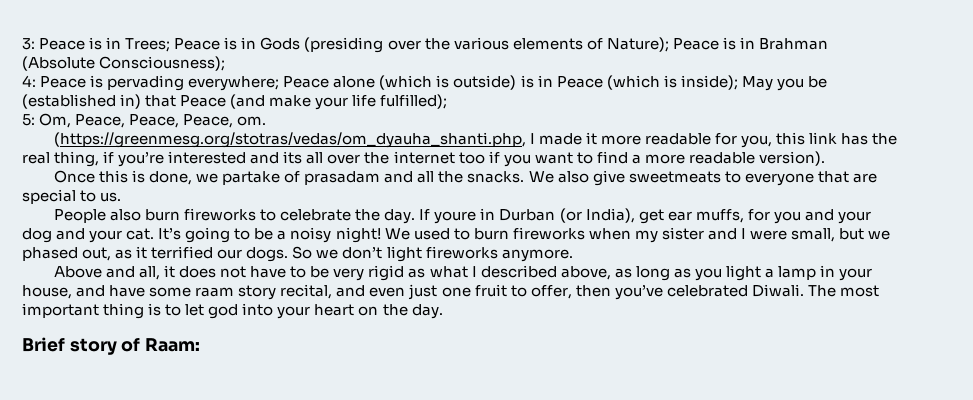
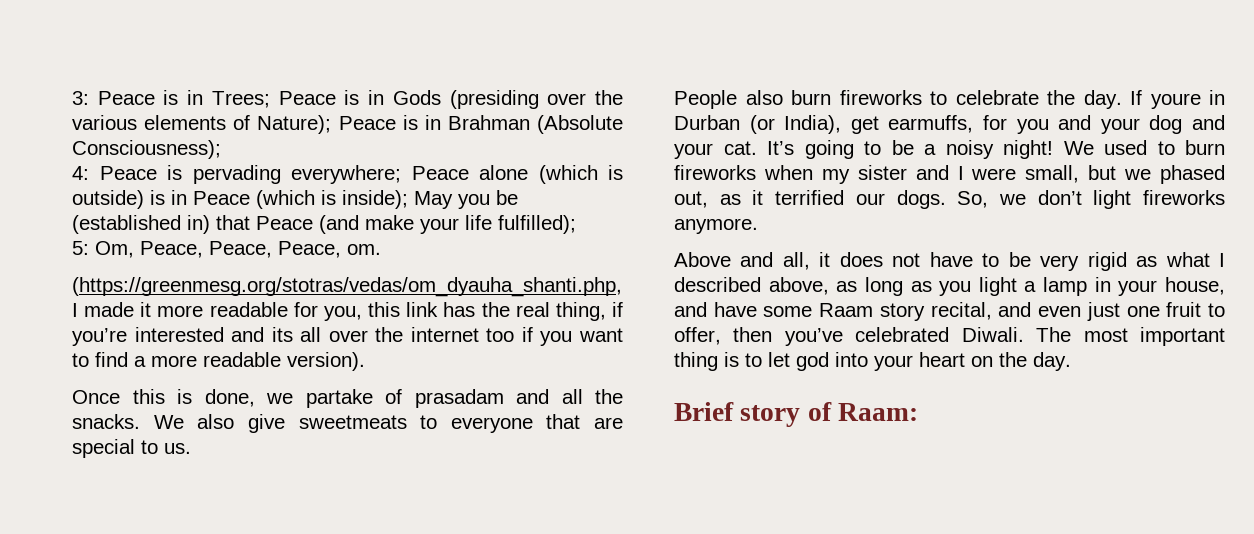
[667,209,744,223] ear muffs, -> [888,115,974,133] earmuffs,
[292,246,313,259] So -> [957,191,989,208] So,
[195,287,235,297] raam -> [819,303,874,317] Raam

